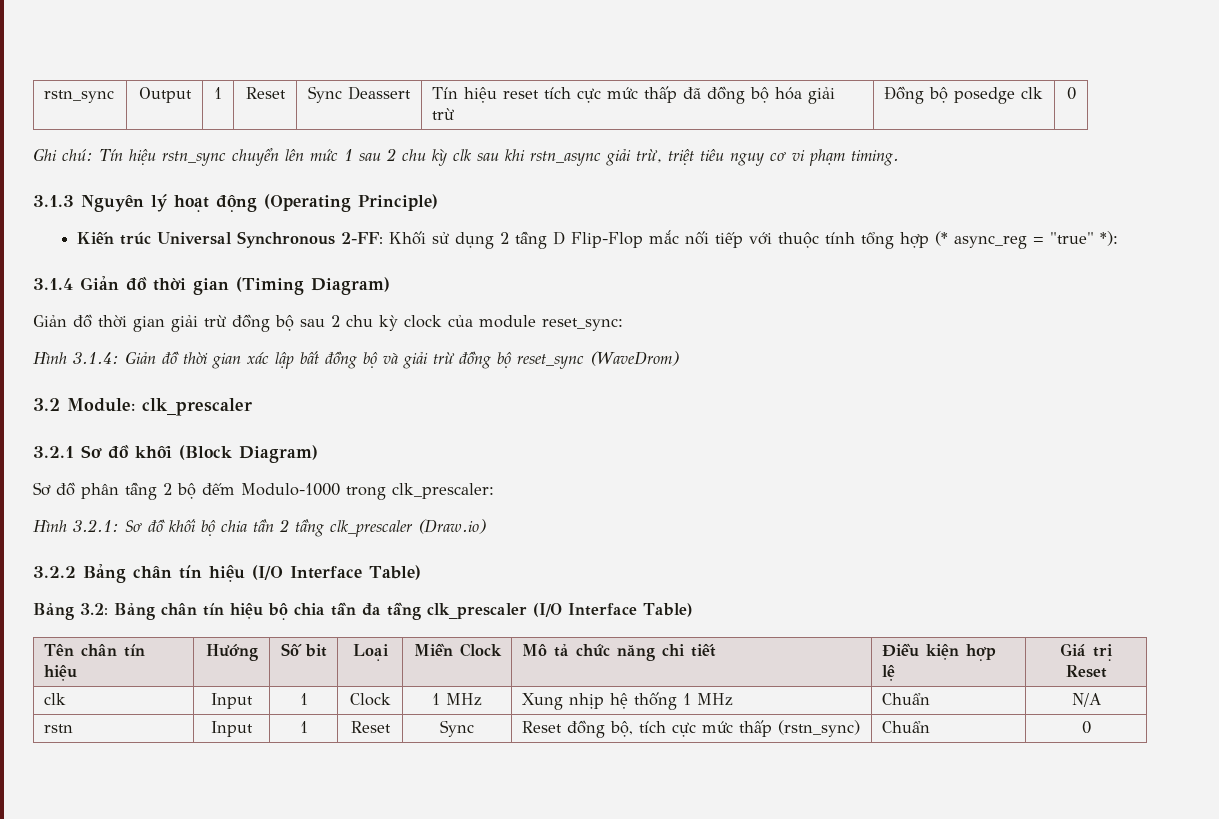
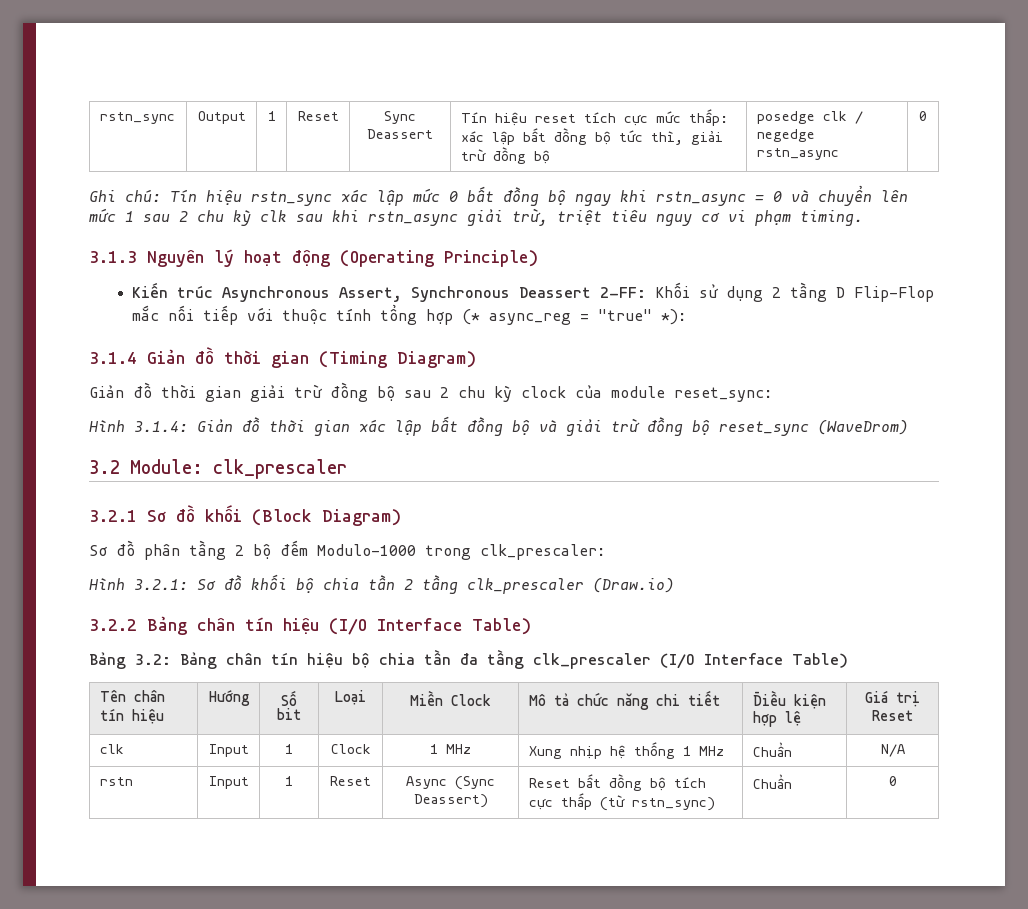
[644,86,836,104] [432,108,456,120] [884,86,949,104] thấp đã đồng bộ hóa giải trừ | Đồng bộ -> [688,109,728,126] [460,128,723,145] [460,147,550,164] thấp: xác lập bất đồng bộ tức thì, giải trừ đồng bộ |
(1044, 93) none -> [854,111,863,124] [756,129,815,142] [756,148,839,160] / negedge rstn_async
(226, 158) none -> [341,186,809,206] xác lập mức 0 bất đồng bộ ngay khi rstn_async = 0 và
[157,231,336,248] Universal Synchronous -> [222,286,592,302] Asynchronous Assert, Synchronous Deassert
[440,720,474,737] [522,720,861,738] Sync | Reset đồng bộ, tích cực mức thấp (rstn_sync) -> [406,776,495,790] [413,794,488,808] [528,774,706,791] [528,793,715,811] Async (Sync Deassert) | Reset bất đồng bộ tích cực thấp (từ rstn_sync)

